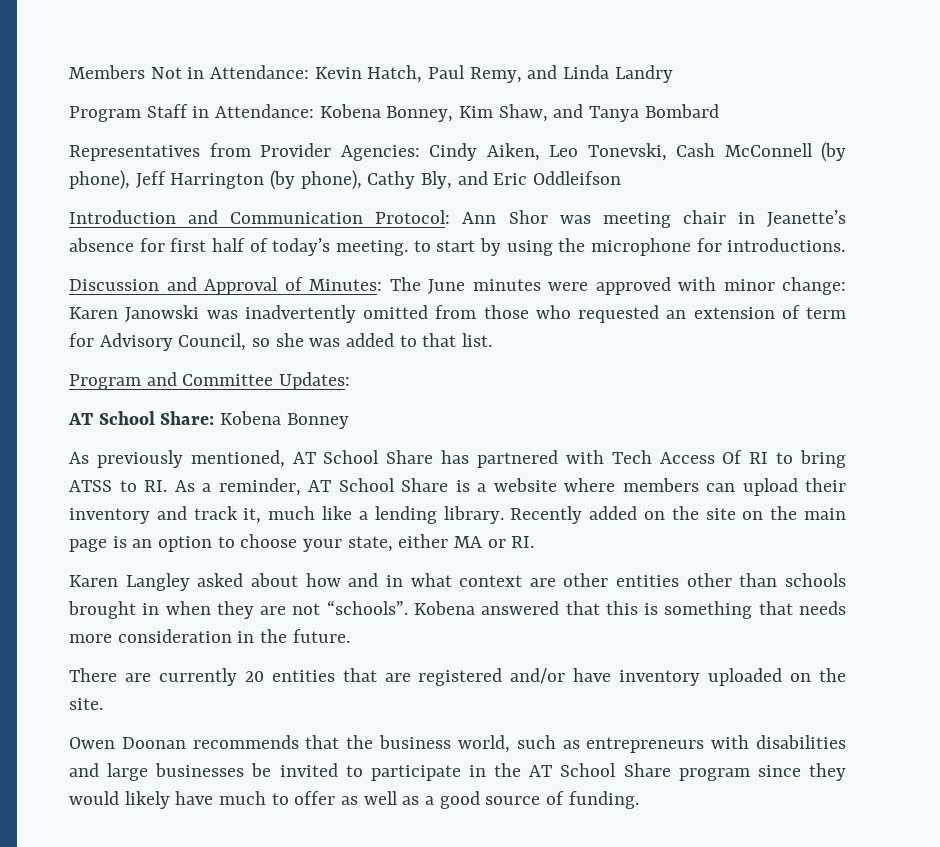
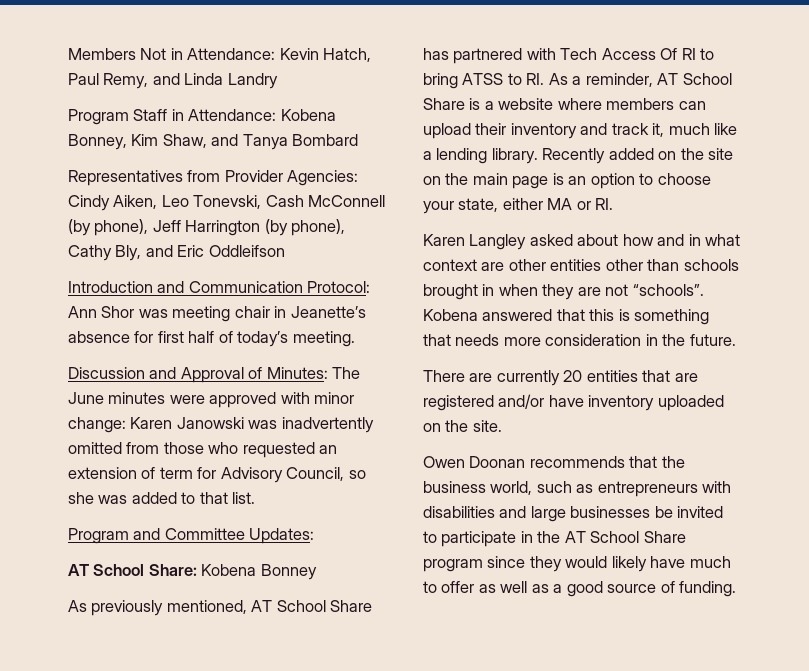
[413,238,846,256] to start by using the microphone for introductions. -> (355, 339) none

